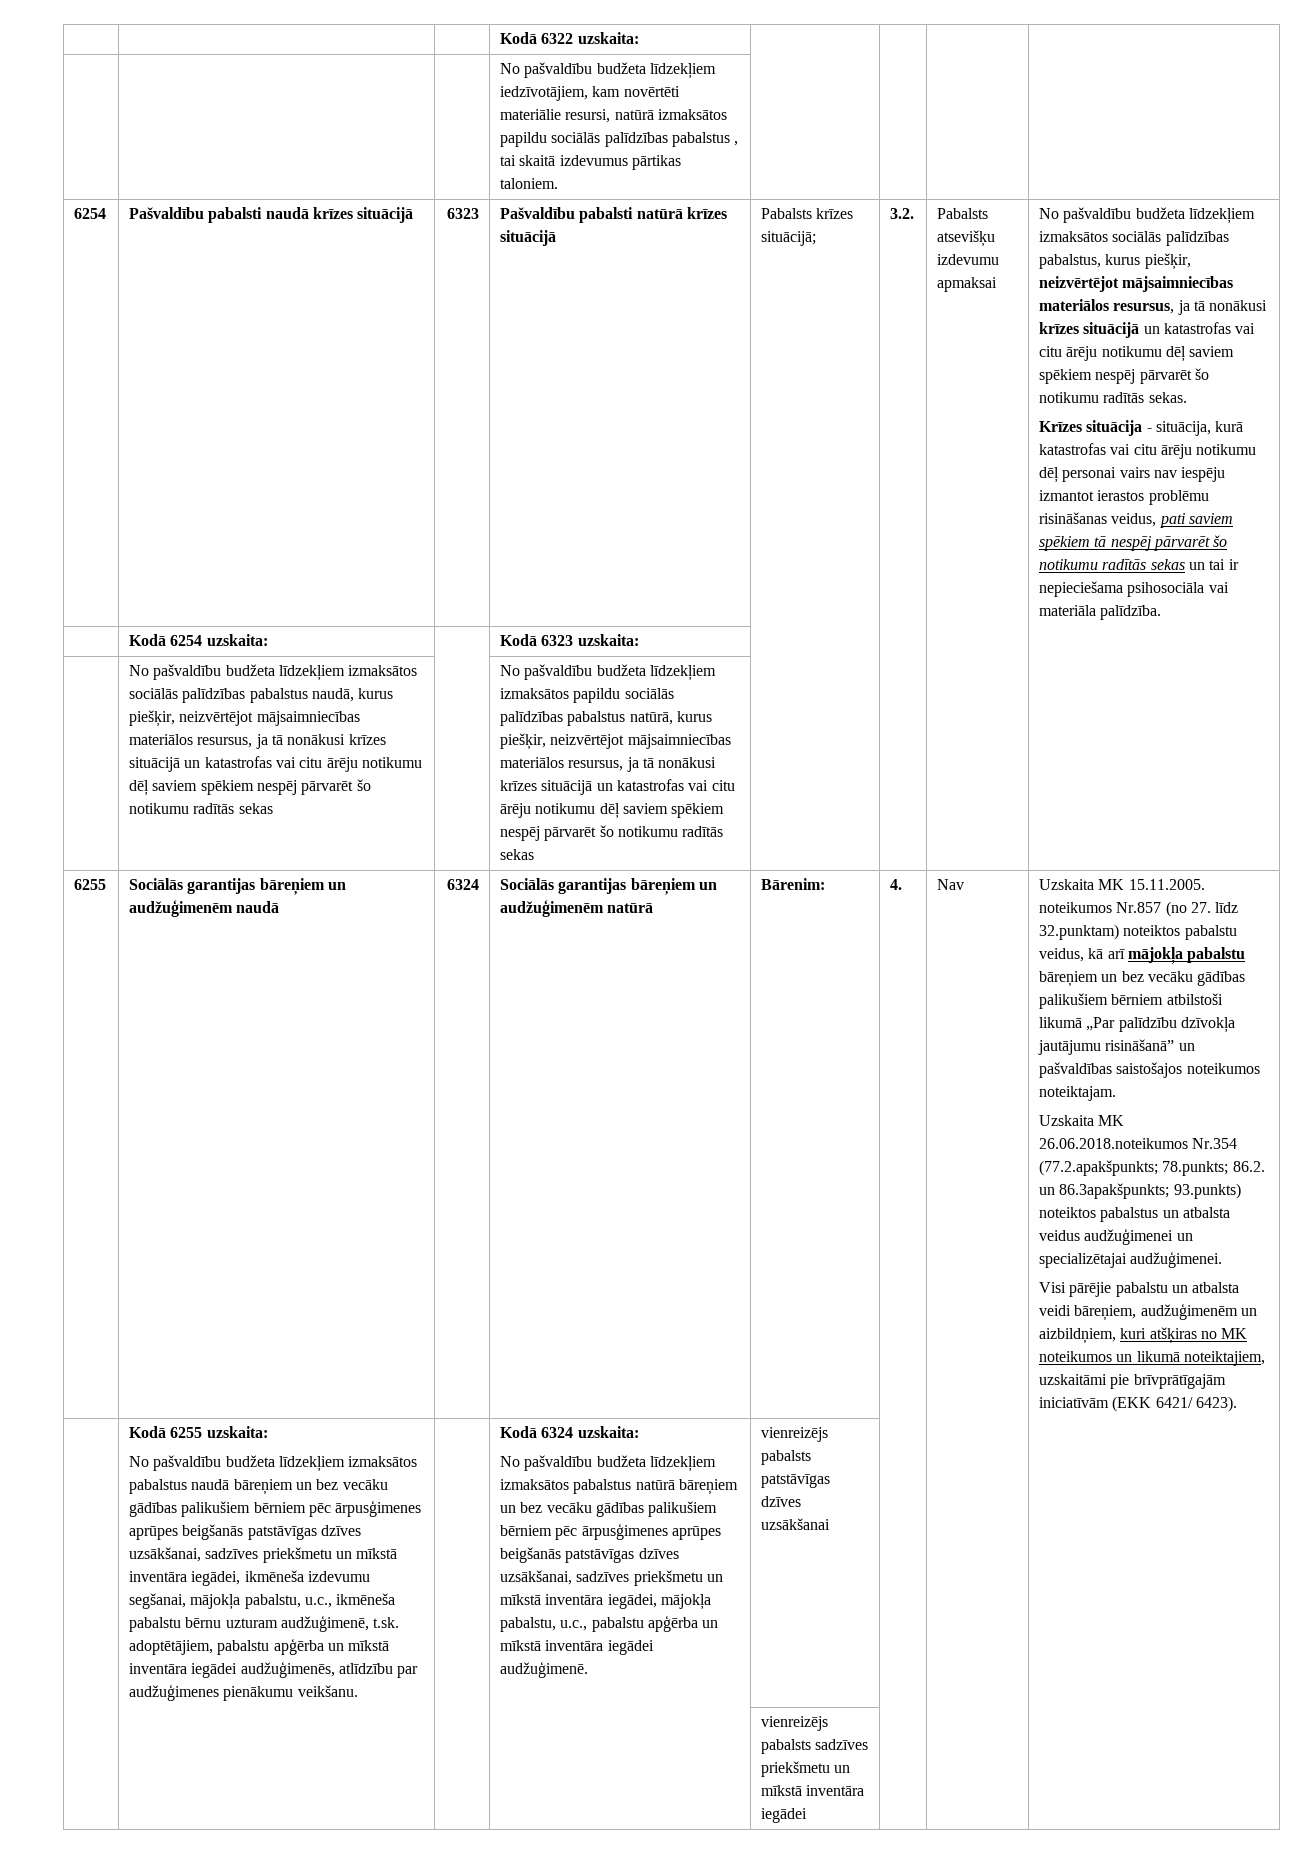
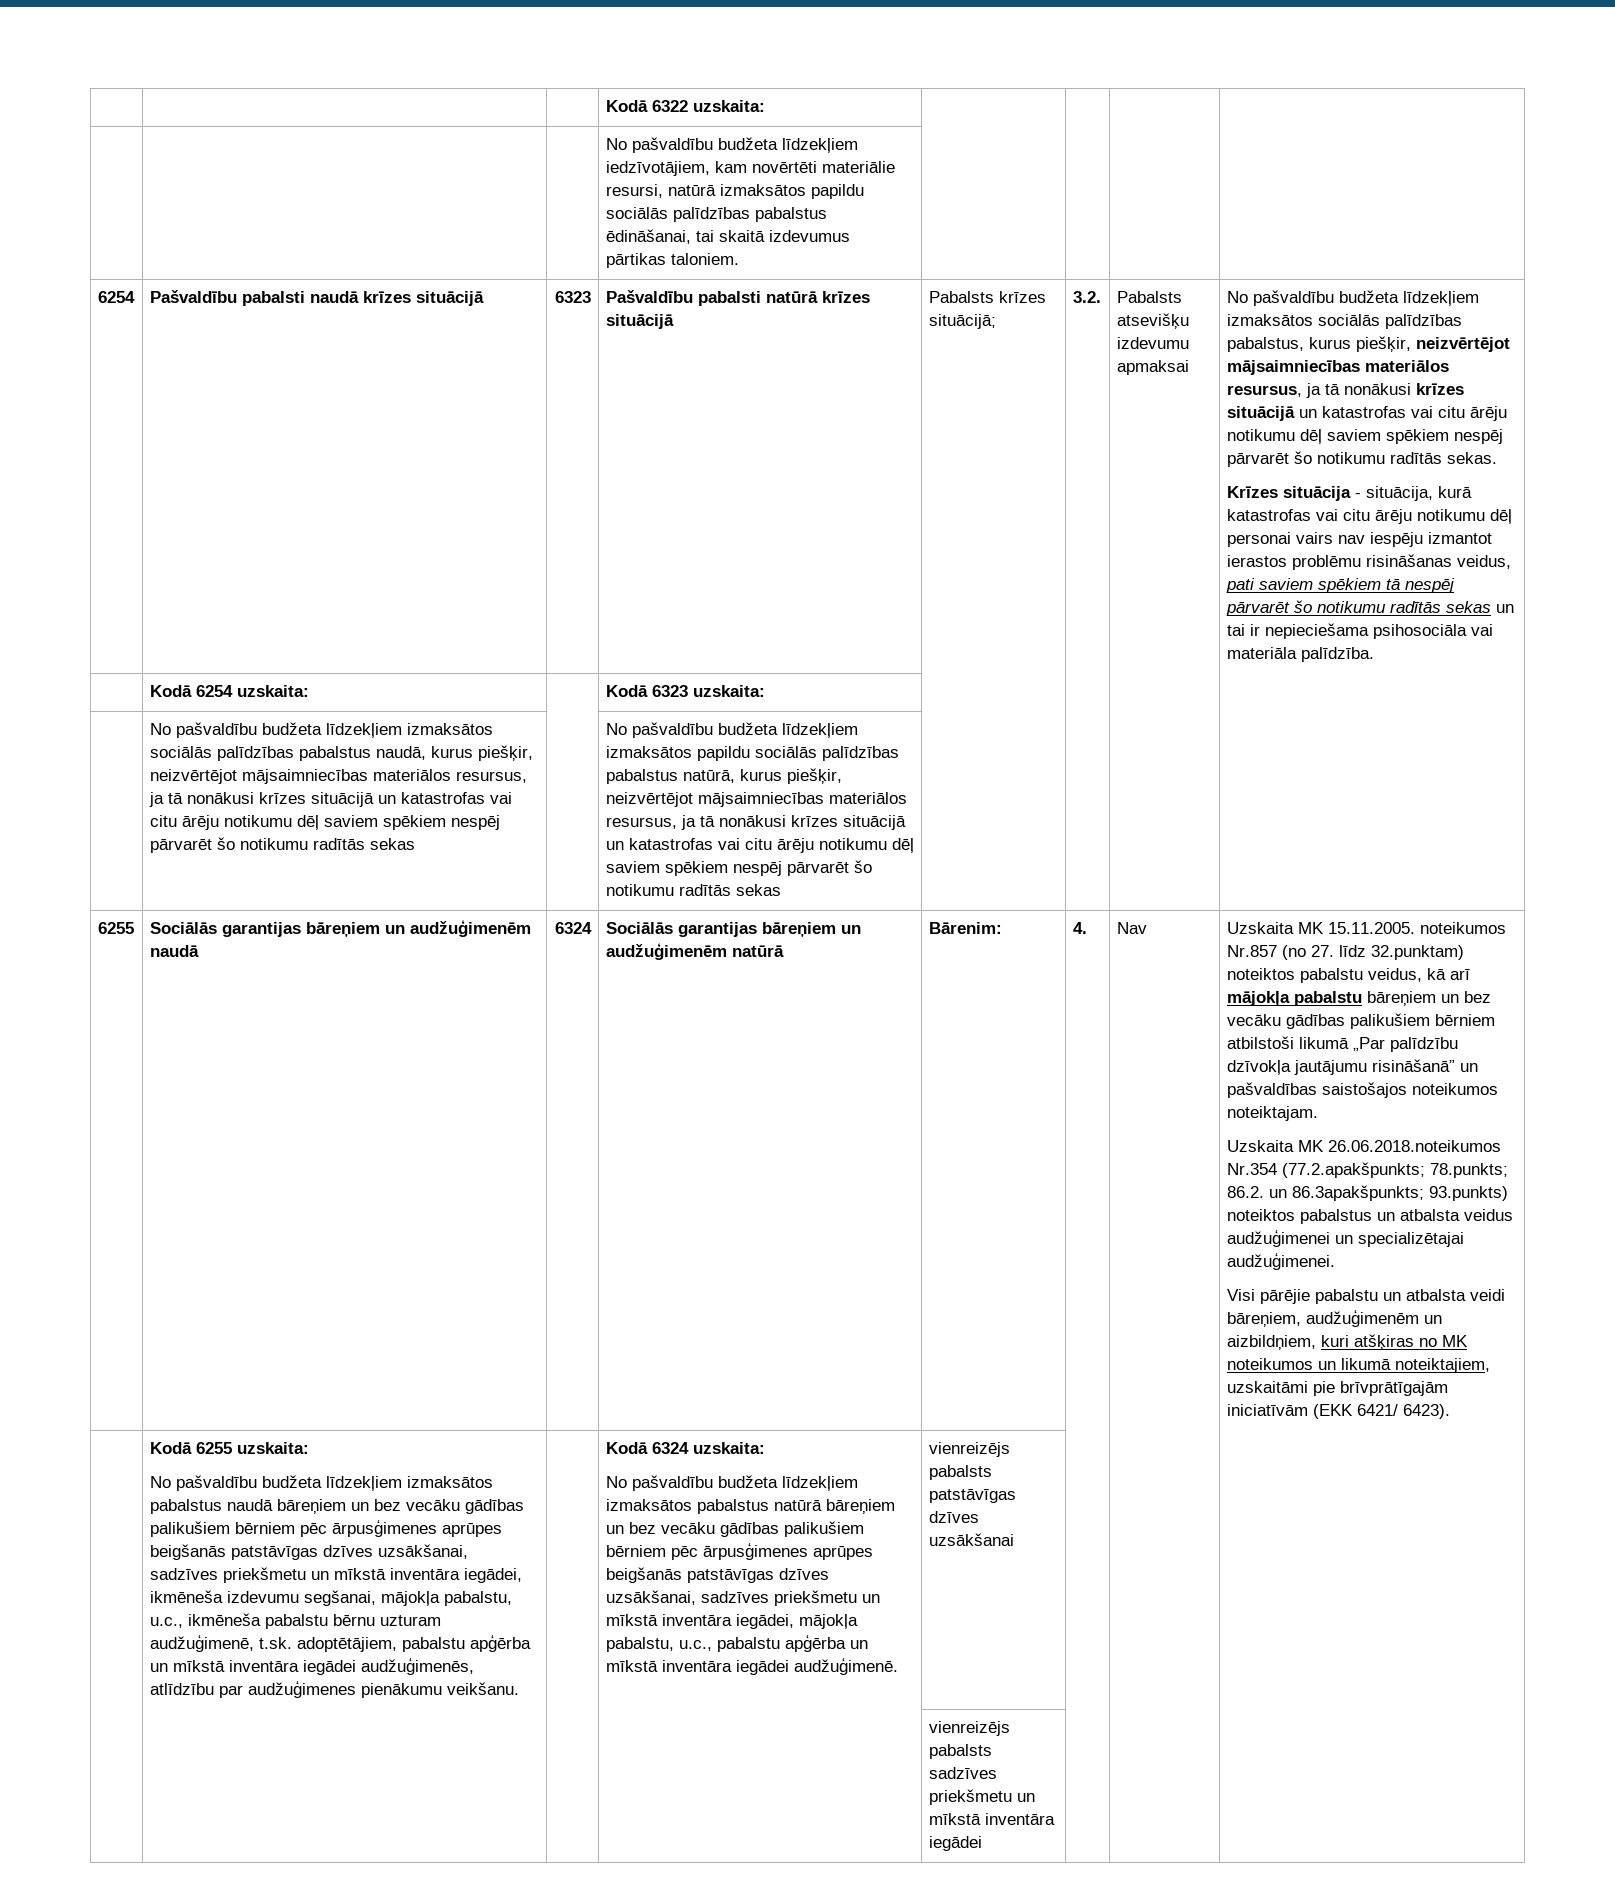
[734,141,739,146] , -> [605,229,691,244] ēdināšanai,

